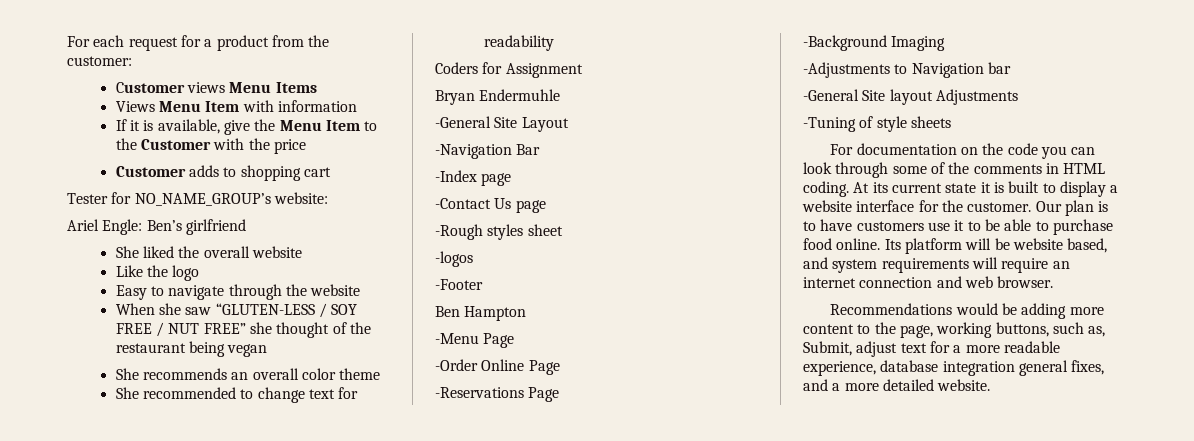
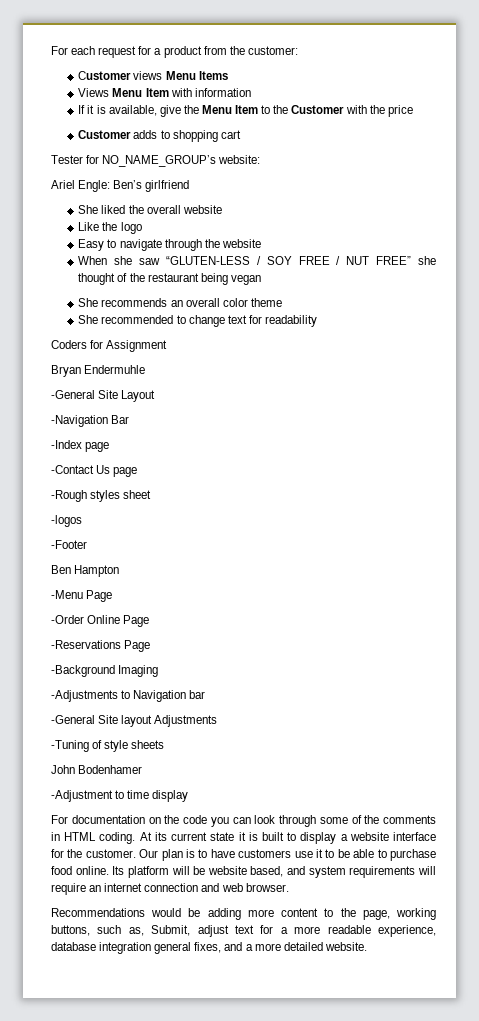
(951, 122) none -> [51,765,143,774] [51,790,189,802] // John Bodenhamer // -Adjustment to time display

